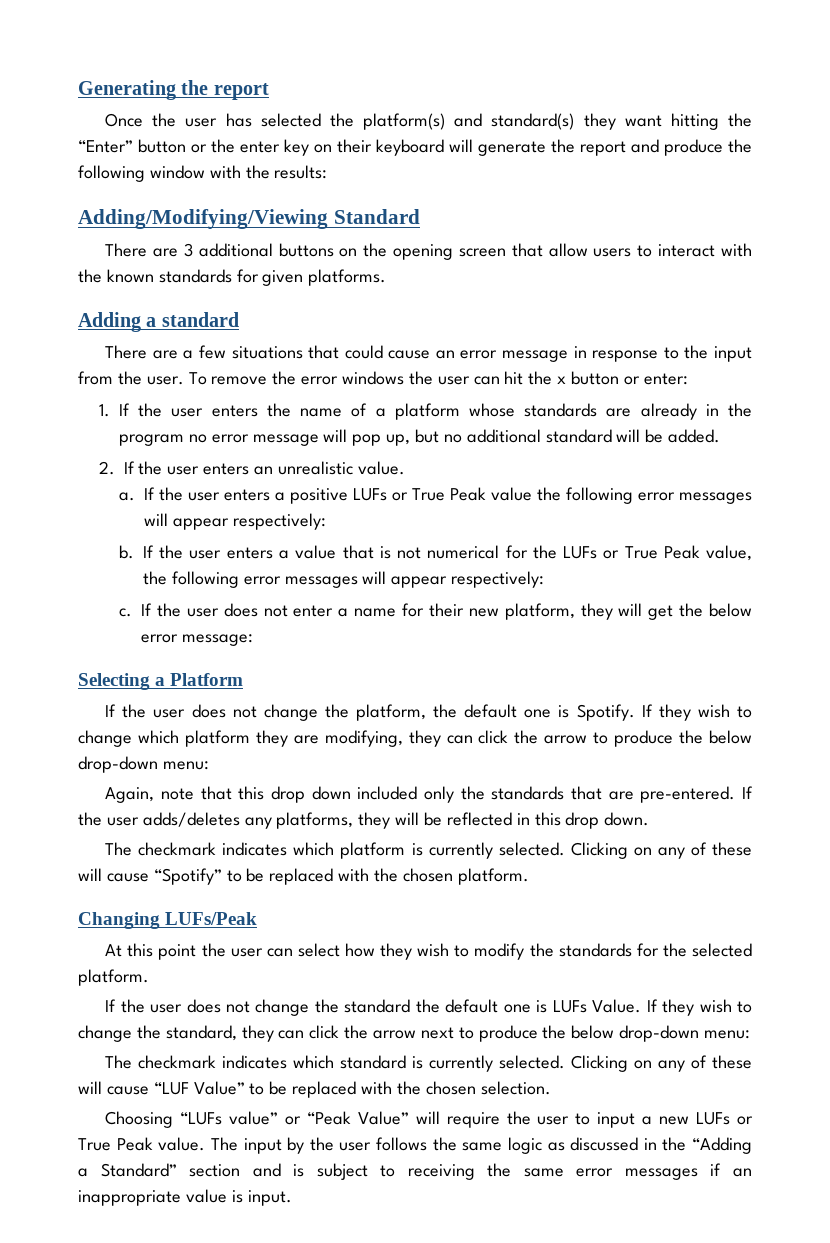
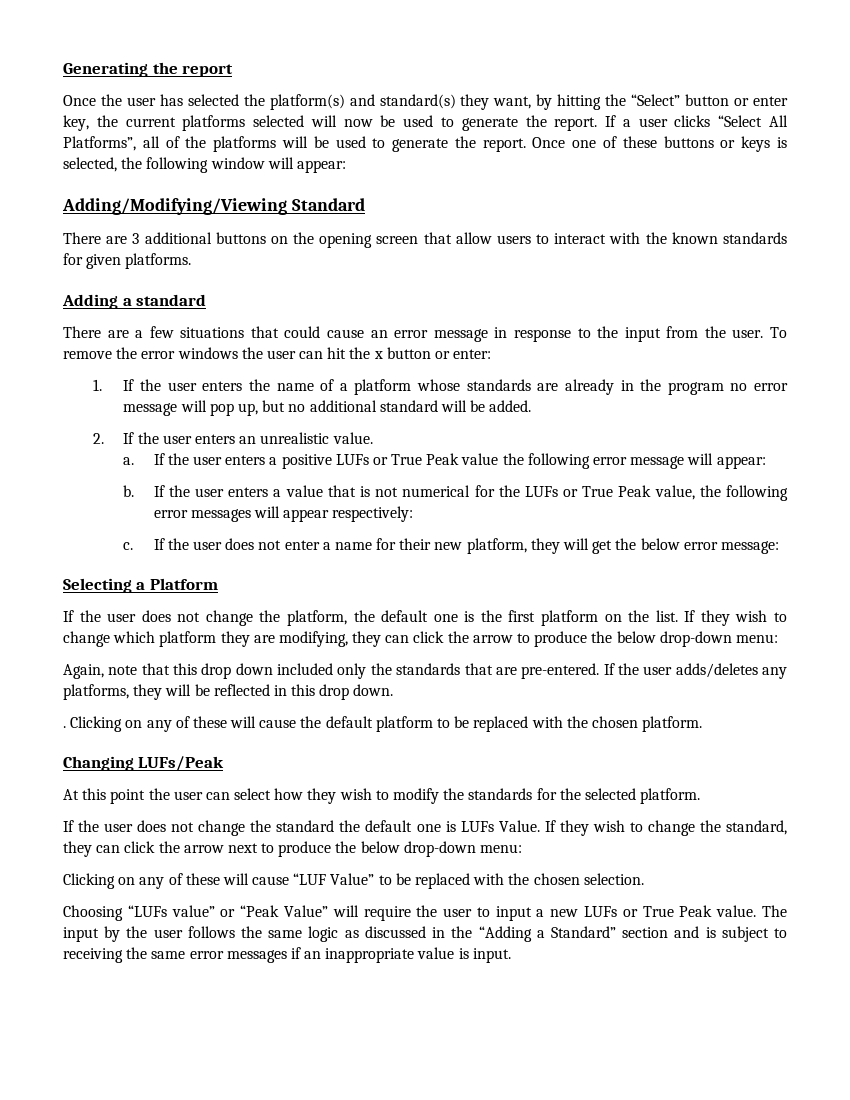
[624,115,662,127] want -> [493,94,553,110] want, by
[78,139,752,156] [78,165,328,182] “Enter” button or the enter key on their keyboard will generate the report and produce the following window with the results: -> [631,94,789,106] [63,115,789,131] [63,136,787,152] [63,157,346,173] “Select” button or enter key, the current platforms selected will now be used to generate the report. If a user clicks “Select All Platforms”, all of the platforms will be used to generate the report. Once one of these buttons or keys is selected, the following window will appear:
[679,492,752,504] [143,513,326,530] messages will appear respectively: -> [630,453,766,469] message will appear:
[576,704,635,721] Spotify. -> [480,610,678,626] the first platform on the list.
[105,842,753,859] [78,868,222,885] The checkmark indicates which platform is currently selected. Clicking on any of these will cause “Spotify” -> [63,716,433,732] . Clicking on any of these will cause the default platform
[105,1055,566,1072] The checkmark indicates which standard is currently selected. -> (523, 848) none

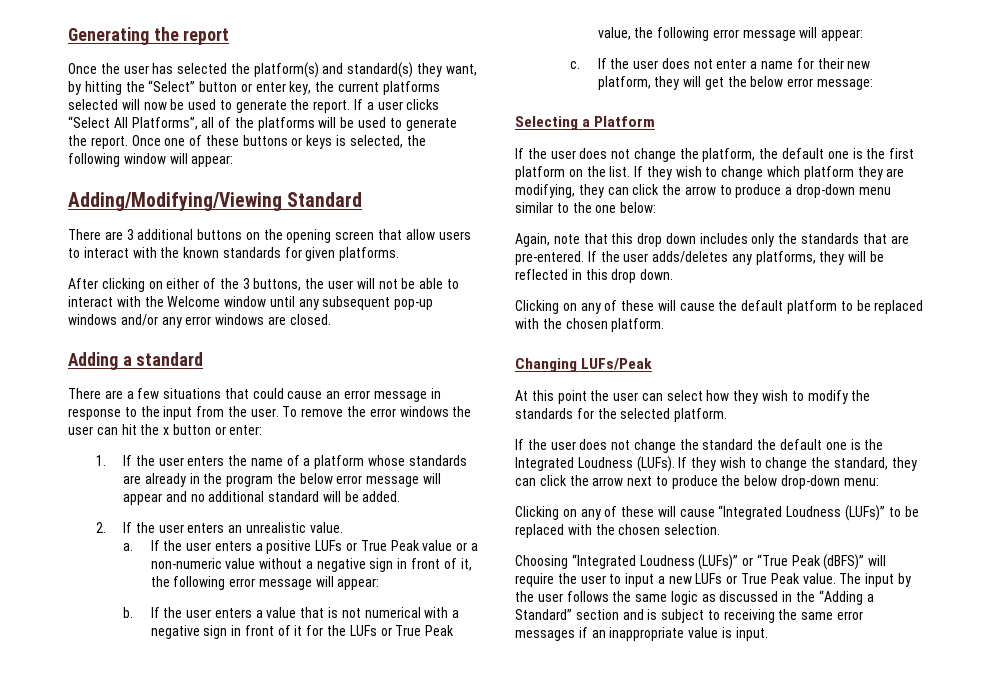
(192, 261) none -> [68,278,459,292] [68,296,434,310] [68,314,331,328] // After clicking on either of the 3 buttons, the user will not be able to interact with the Welcome window until any subsequent pop-up windows and/or any error windows are closed.
[730,383,789,391] [123,400,286,416] no error message will pop up, but -> [276,473,442,487] [123,491,187,505] the below error message will appear and
(499, 459) none -> [456,542,478,551] [150,558,472,572] or a non-numeric value without a negative sign in front of it,
(471, 491) none -> [424,607,460,618] [150,625,303,639] with a negative sign in front of it
[190,506,414,522] messages will appear respectively: -> [742,27,864,41] message will appear:
[591,631,778,647] the below drop-down menu: -> [785,184,891,198] [515,202,657,213] a drop-down menu similar to the one below:
[277,663,334,675] included -> [699,233,748,244] includes
[63,726,66,728] . -> (674, 274) none
[460,820,540,832] LUFs Value. -> [864,439,884,450] [515,456,675,472] the Integrated Loudness (LUFs).
[293,873,375,885] “LUF Value” -> [718,505,886,521] “Integrated Loudness (LUFs)”
[127,905,328,917] “LUFs value” or “Peak Value” -> [571,554,865,570] “Integrated Loudness (LUFs)” or “True Peak (dBFS)”

